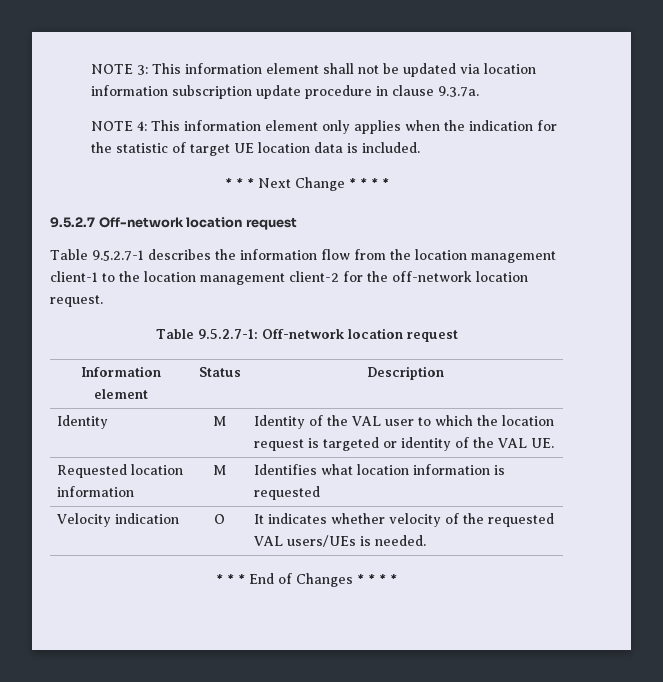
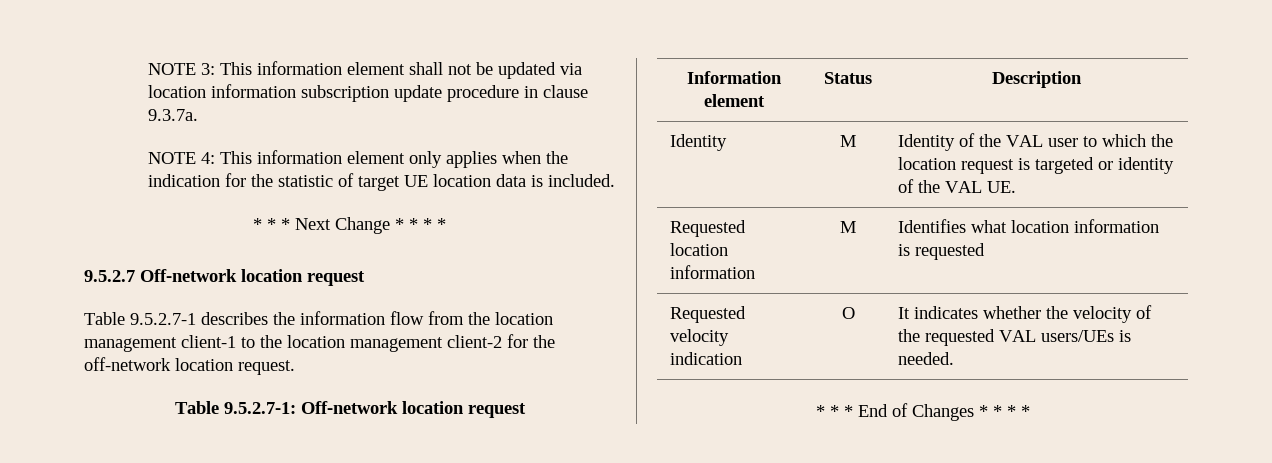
[56,513,111,527] Velocity -> [669,306,746,323] [669,329,729,346] Requested velocity
(385, 518) none -> [1045,306,1068,319] the

